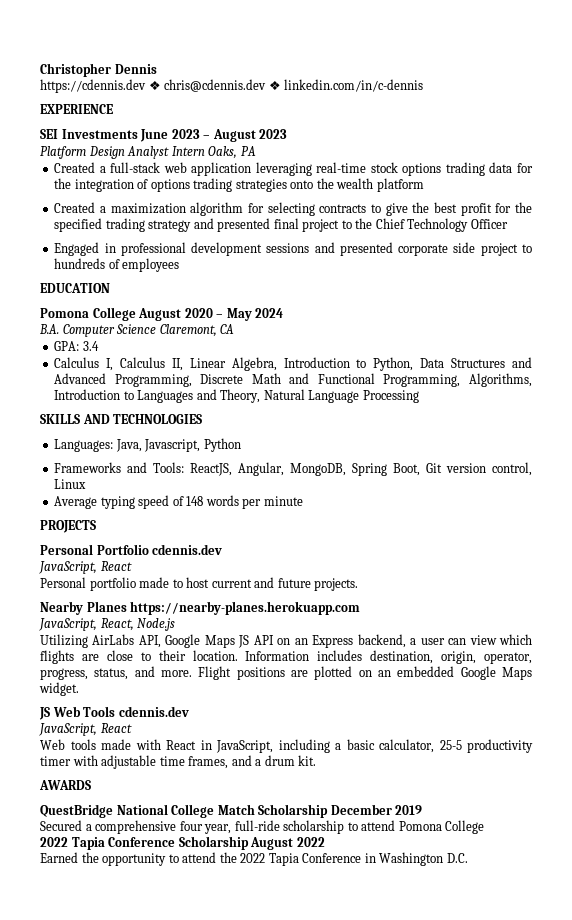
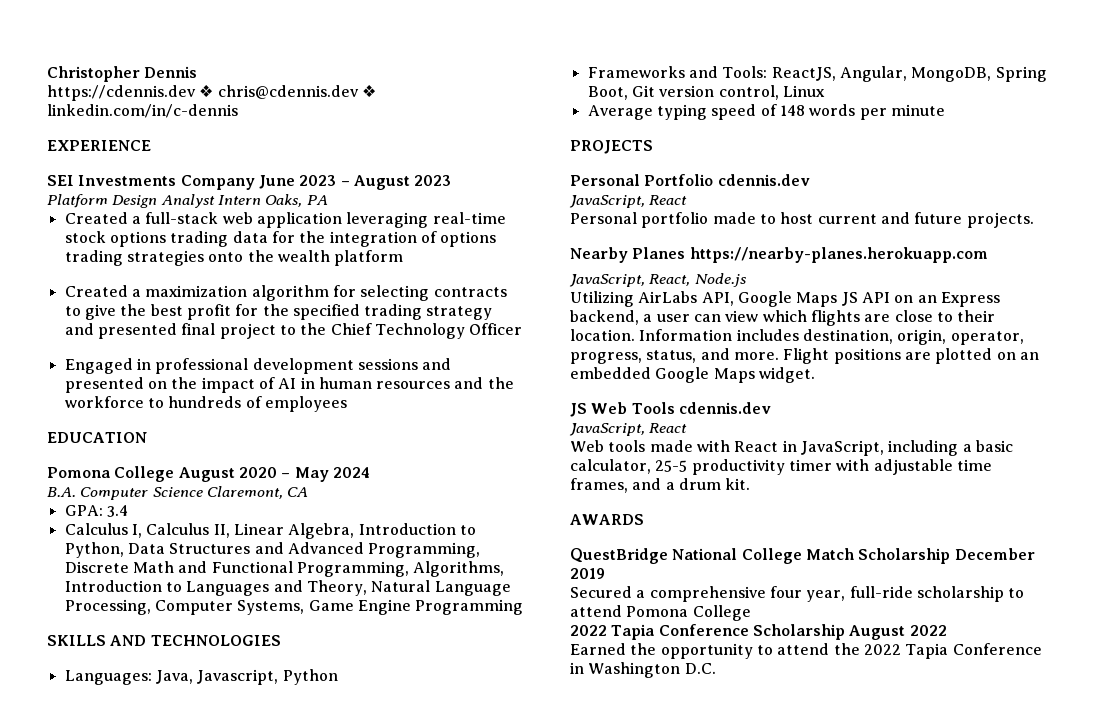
(138, 134) none -> [180,175,255,190] Company
[398,242,518,256] corporate side project -> [147,377,514,393] [64,396,144,408] on the impact of AI in human resources and the workforce
[362,390,419,403] Processing -> [64,599,524,615] Processing, Computer Systems, Game Engine Programming

